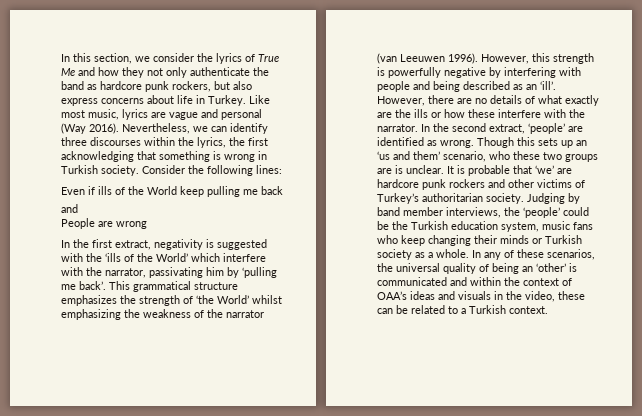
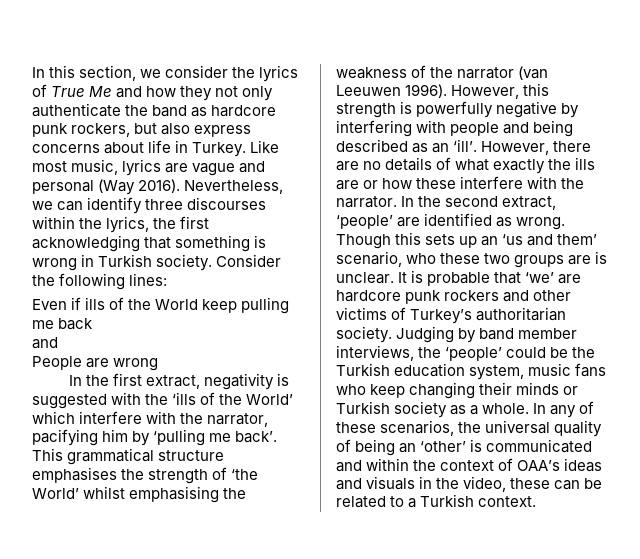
[149,267,203,278] passivating -> [32,429,98,446] pacifying
[61,295,117,306] emphasizes -> [32,467,117,483] emphasises
[61,309,121,320] emphasizing -> [129,486,220,503] emphasising
[377,112,392,118] are -> (546, 166) none
(428, 113) none -> [336,180,359,190] are

